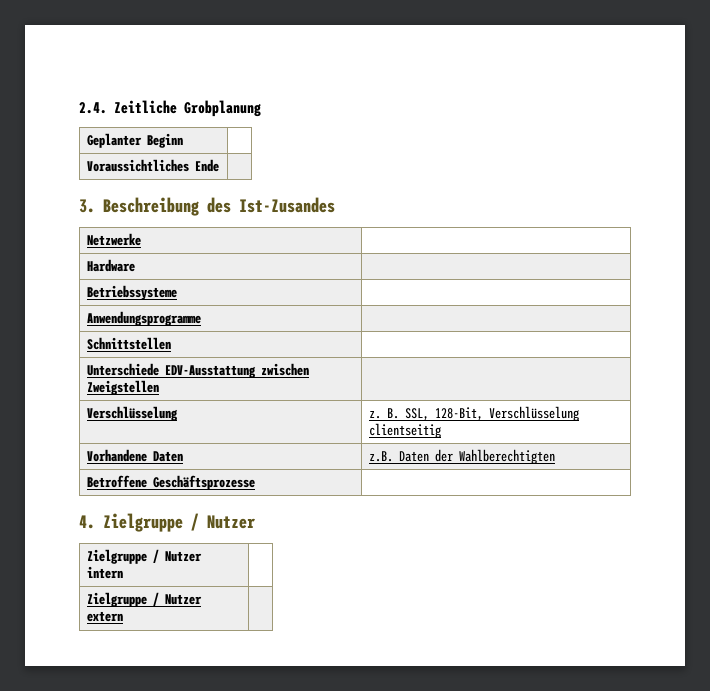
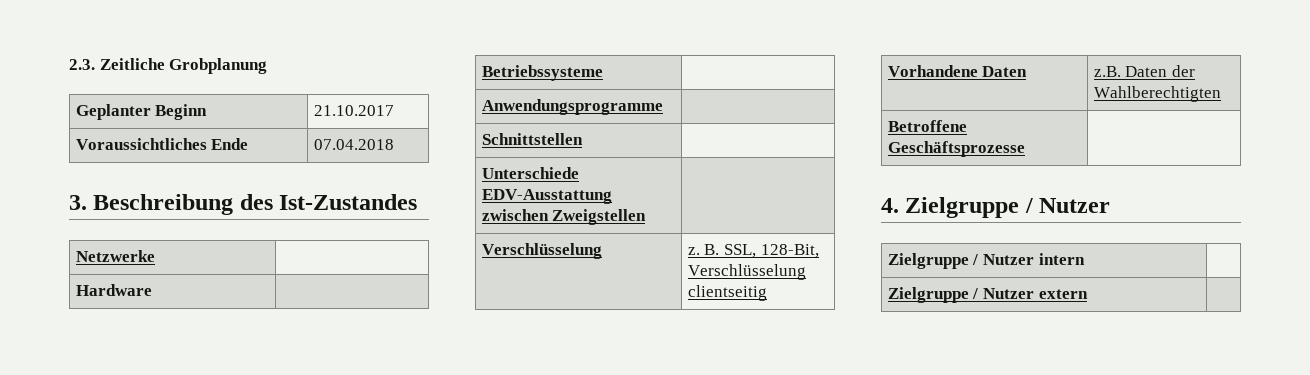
[79,102,107,114] 2.4. -> [69,59,95,70] 2.3.
(184, 140) none -> [313,105,394,116] 21.10.2017
(220, 165) none -> [313,139,394,150] 07.04.2018
[239,197,335,213] Ist-Zusandes -> [279,194,418,210] Ist-Zustandes

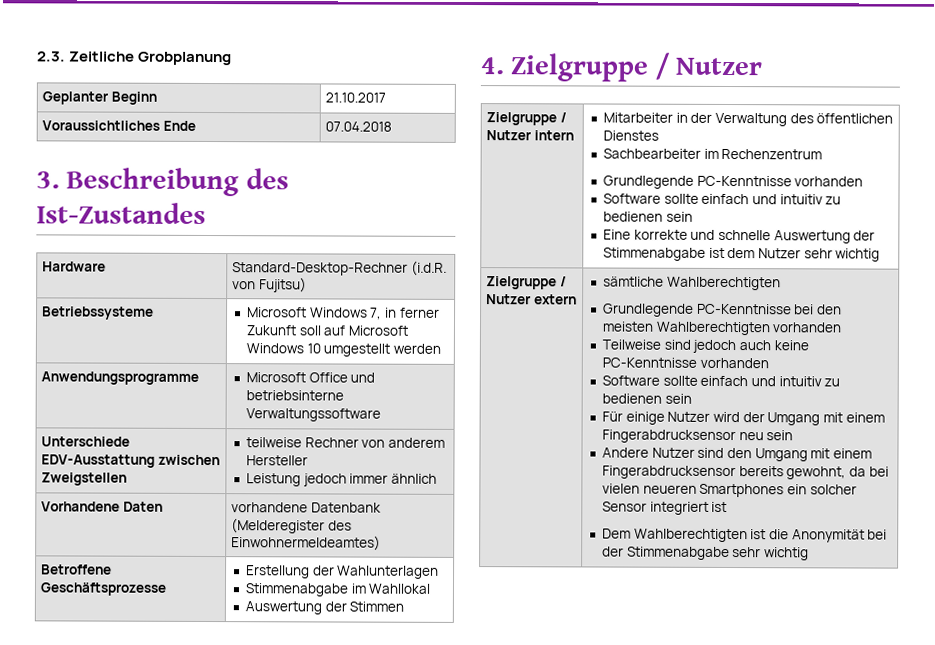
[75,250,155,262] // Netzwerke | -> (206, 213) none
[481,65,603,81] [481,99,663,115] [481,133,583,145] [481,167,579,179] [481,189,612,204] [481,209,647,225] [481,243,602,259] [687,244,819,258] [687,264,806,280] [687,285,767,301] [887,65,1028,77] [1093,65,1196,77] [1093,86,1221,102] [887,120,967,132] [887,141,1025,157] // Betriebssysteme | // Anwendungsprogramme | // Schnittstellen | // Unterschiede EDV-Ausstattung zwischen Zweigstellen | // Verschlüsselung | z. B. SSL, 128-Bit, Verschlüsselung clientseitig // Vorhandene Daten | z.B. Daten der Wahlberechtigten // Betroffene Geschäftsprozesse | -> [232,260,447,276] [232,277,307,293] [42,306,155,320] [247,307,440,320] [246,325,409,336] [246,343,442,357] [41,371,200,385] [246,372,376,383] [246,390,345,401] [246,408,382,422] [41,436,131,447] [41,454,220,468] [41,472,128,486] [246,437,446,448] [246,455,309,466] [246,473,438,487] [41,501,163,512] [231,502,381,513] [231,518,352,534] [231,535,382,551] [41,564,113,575] [40,582,167,596] [246,565,440,579] [245,583,431,597] [245,601,405,615] Standard-Desktop-Rechner (i.d.R. von Fujitsu) // Betriebssysteme | Microsoft Windows 7, in ferner Zukunft soll auf Microsoft Windows 10 umgestellt werden // Anwendungsprogramme | Microsoft Office und betriebsinterne Verwaltungssoftware // Unterschiede EDV-Ausstattung zwischen Zweigstellen | teilweise Rechner von anderem Hersteller // Leistung jedoch immer ähnlich // Vorhandene Daten | vorhandene Datenbank (Melderegister des Einwohnermeldeamtes) // Betroffene Geschäftsprozesse | Erstellung der Wahlunterlagen // Stimmenabgabe im Wahllokal // Auswertung der Stimmen
[887,287,1088,303] // Zielgruppe / Nutzer extern | -> [603,112,894,127] [603,130,660,141] [603,148,823,160] [603,175,864,189] [603,193,842,205] [603,211,693,222] [603,229,876,244] [603,247,881,262] [486,276,567,290] [486,294,577,305] [603,276,781,291] [603,303,843,317] [602,321,843,336] [602,339,809,354] [602,357,769,369] [602,375,841,387] [602,393,692,404] [602,411,885,426] [602,429,794,444] [602,447,873,462] [602,465,889,480] [602,483,857,498] [602,501,728,515] [602,528,888,543] [602,546,810,561] Mitarbeiter in der Verwaltung des öffentlichen Dienstes // Sachbearbeiter im Rechenzentrum // Grundlegende PC-Kenntnisse vorhanden // Software sollte einfach und intuitiv zu bedienen sein // Eine korrekte und schnelle Auswertung der Stimmenabgabe ist dem Nutzer sehr wichtig // Zielgruppe / Nutzer extern | sämtliche Wahlberechtigten // Grundlegende PC-Kenntnisse bei den meisten Wahlberechtigten vorhanden // Teilweise sind jedoch auch keine PC-Kenntnisse vorhanden // Software sollte einfach und intuitiv zu bedienen sein // Für einige Nutzer wird der Umgang mit einem Fingerabdrucksensor neu sein // Andere Nutzer sind den Umgang mit einem Fingerabdrucksensor bereits gewohnt, da bei vielen neueren Smartphones ein solcher Sensor integriert ist // Dem Wahlberechtigten ist die Anonymität bei der Stimmenabgabe sehr wichtig

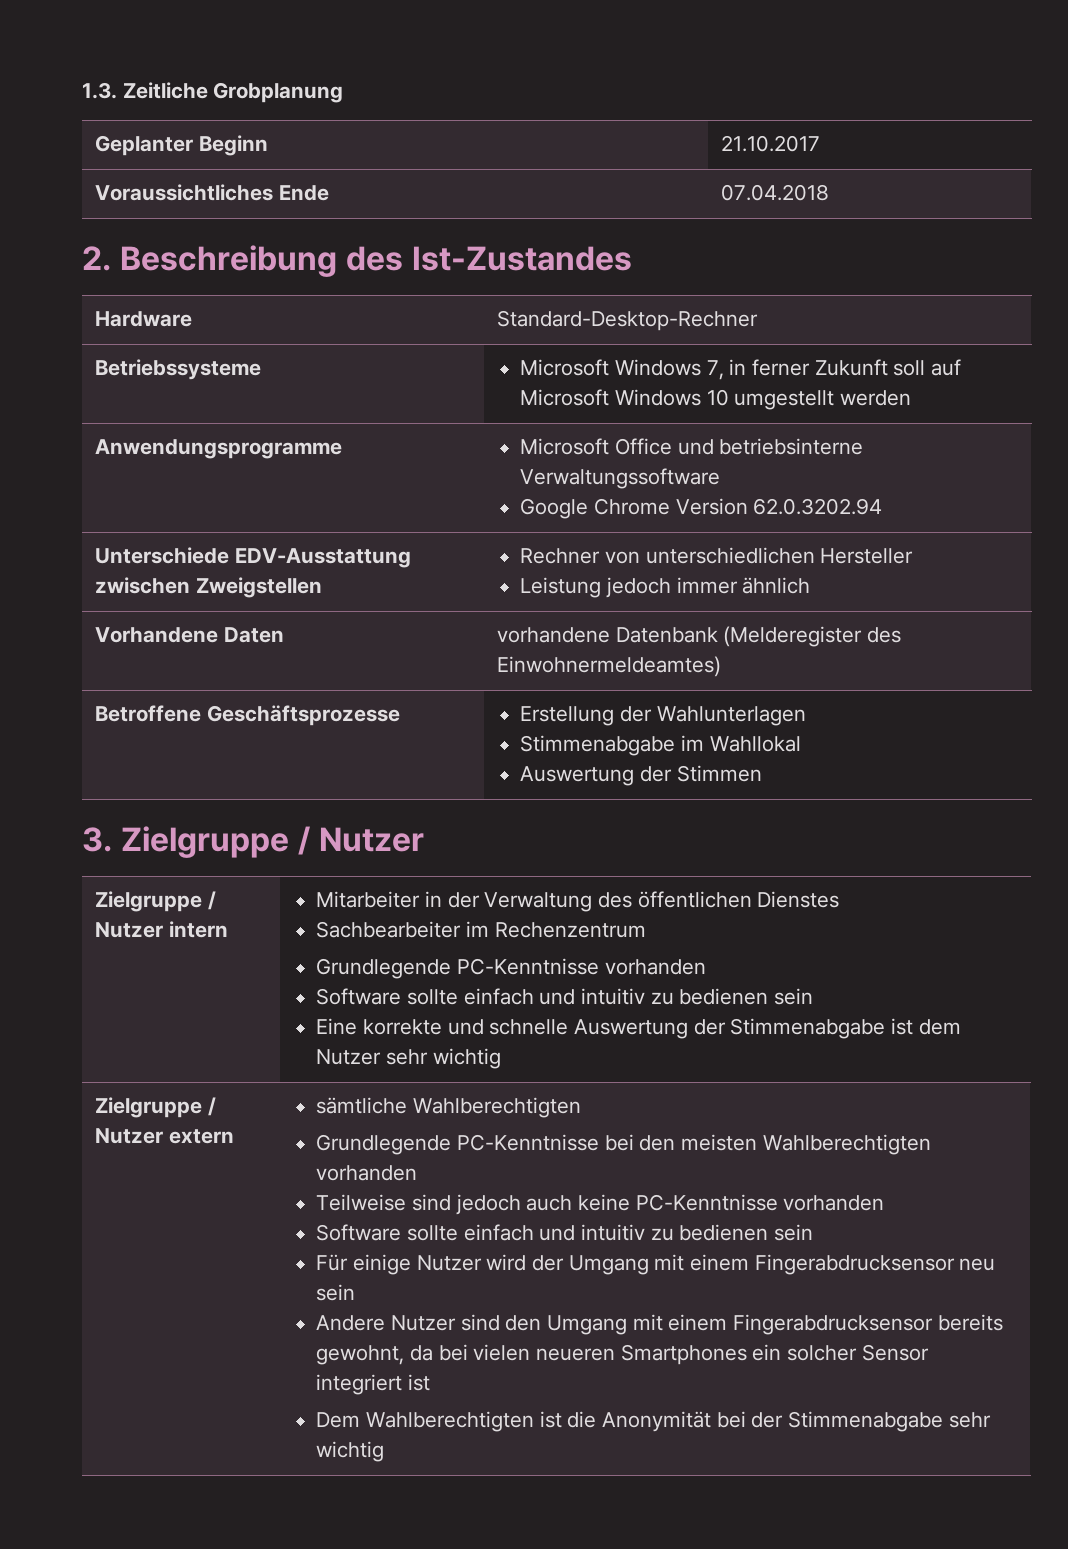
[36,51,66,62] 2.3. -> [82,82,117,99] 1.3.
[36,171,60,189] 3. -> [82,246,111,271] 2.
[410,260,447,276] [232,277,307,293] (i.d.R. von Fujitsu) -> (759, 320) none
(382, 415) none -> [520,498,883,519] // Google Chrome Version 62.0.3202.94
[246,437,303,448] teilweise -> (322, 587) none
[388,437,446,448] anderem -> [645,547,815,564] unterschiedlichen
[480,57,505,75] 4. -> [82,827,112,852] 3.

